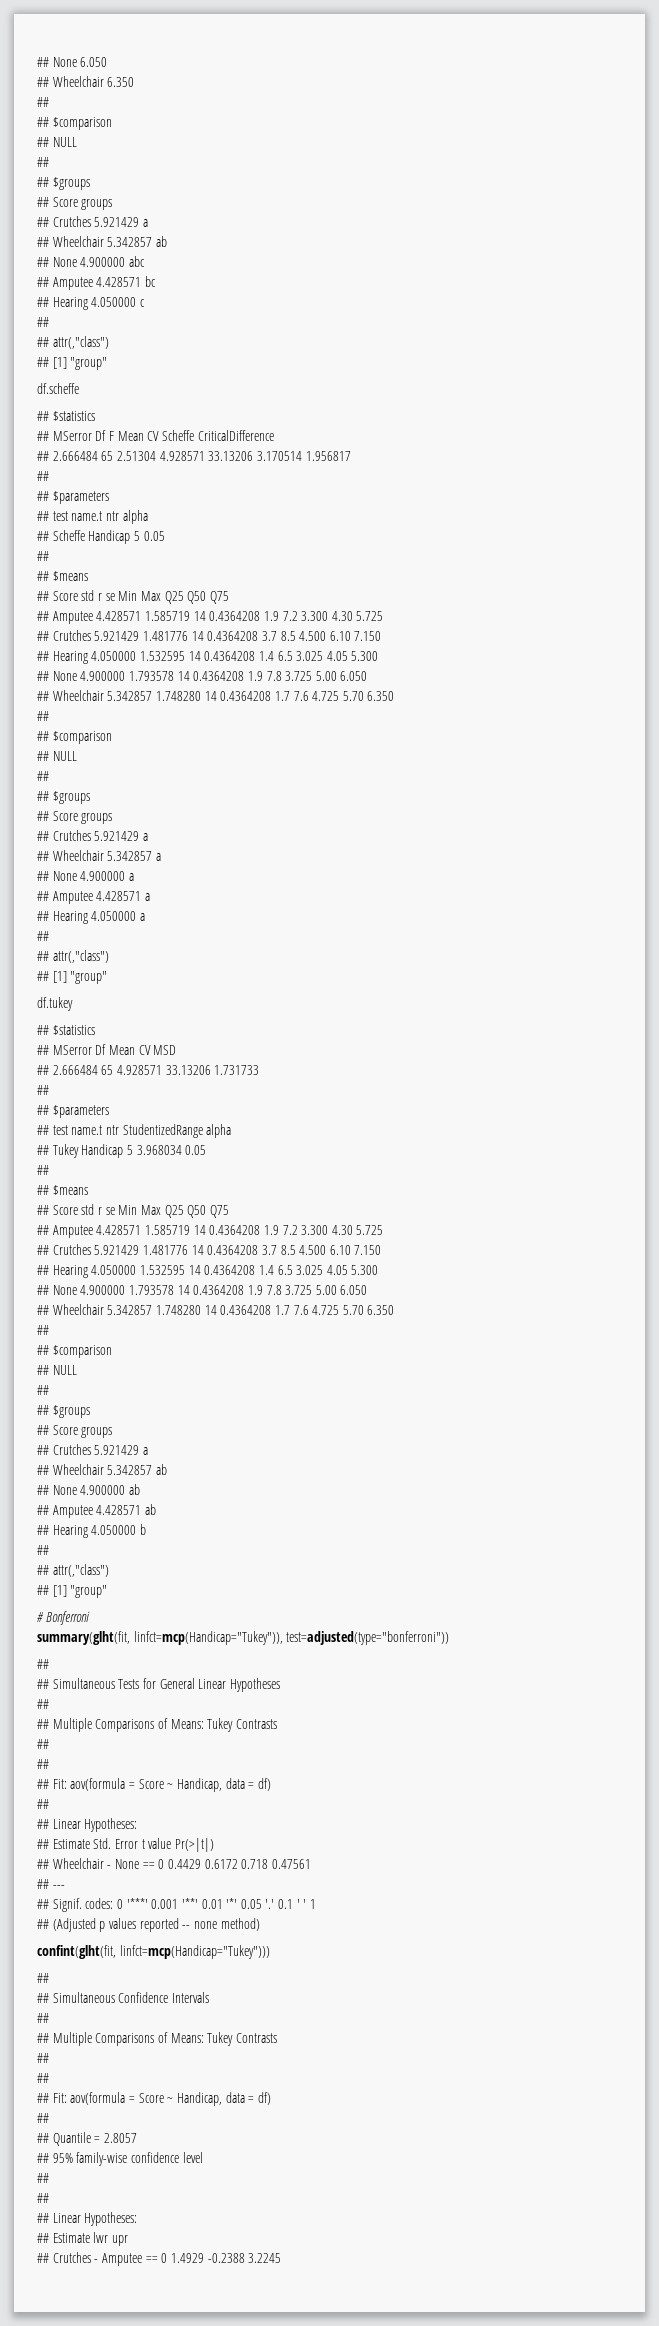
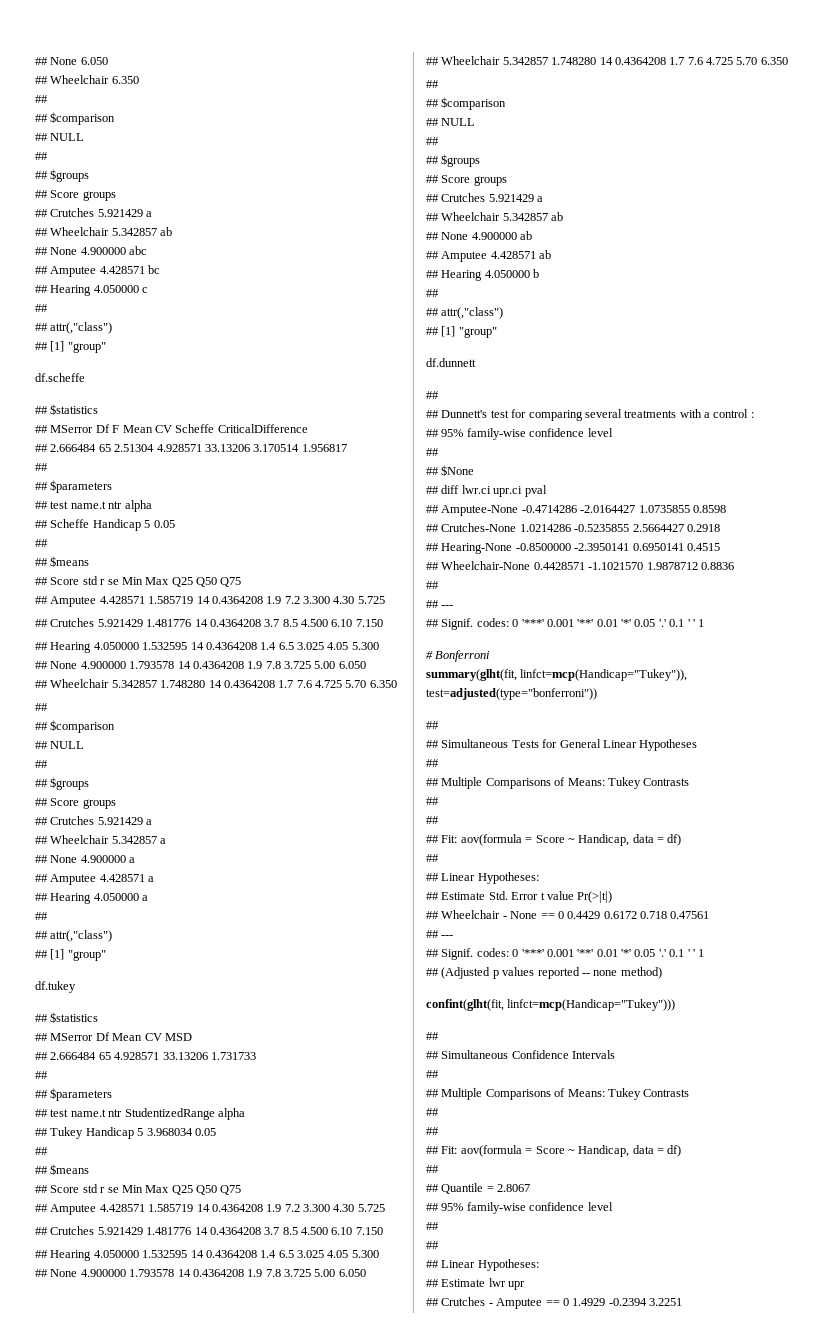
(108, 1591) none -> [426,358,476,367] [426,391,439,399] [426,409,754,421] [426,428,613,440] [426,448,439,456] [426,465,475,476] [426,485,547,497] [426,505,726,516] [426,523,720,532] [426,543,720,554] [426,561,734,570] [426,581,439,589] [426,600,454,608] [426,618,705,630] // df.dunnett // ## // ## Dunnett's test for comparing several treatments with a control : // ## 95% family-wise confidence level // ## // ## $None // ## diff lwr.ci upr.ci pval // ## Amputee-None -0.4714286 -2.0164427 1.0735855 0.8598 // ## Crutches-None 1.0214286 -0.5235855 2.5664427 0.2918 // ## Hearing-None -0.8500000 -2.3950141 0.6950141 0.4515 // ## Wheelchair-None 0.4428571 -1.1021570 1.9878712 0.8836 // ## // ## --- // ## Signif. codes: 0 '***' 0.001 '**' 0.01 '*' 0.05 '.' 0.1 ' ' 1
[103,2133,137,2143] 2.8057 -> [497,1184,531,1192] 2.8067
[207,2253,282,2263] -0.2388 3.2245 -> [608,1298,682,1306] -0.2394 3.2251

